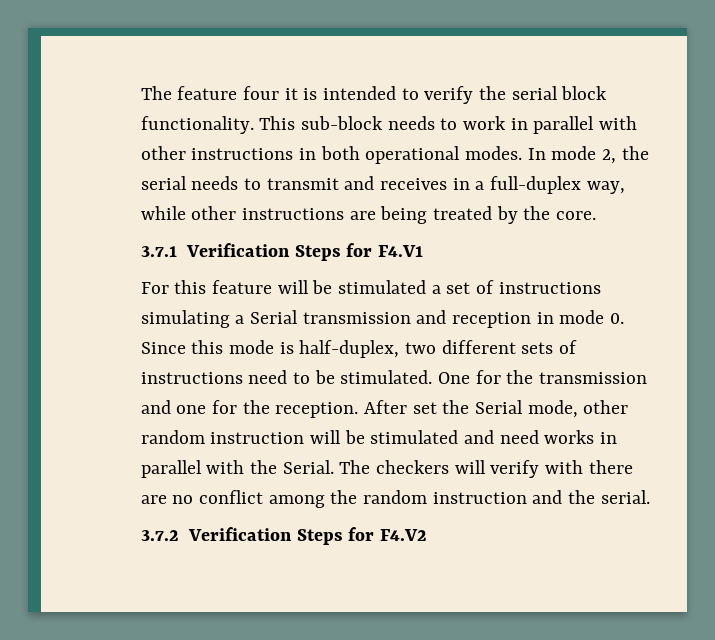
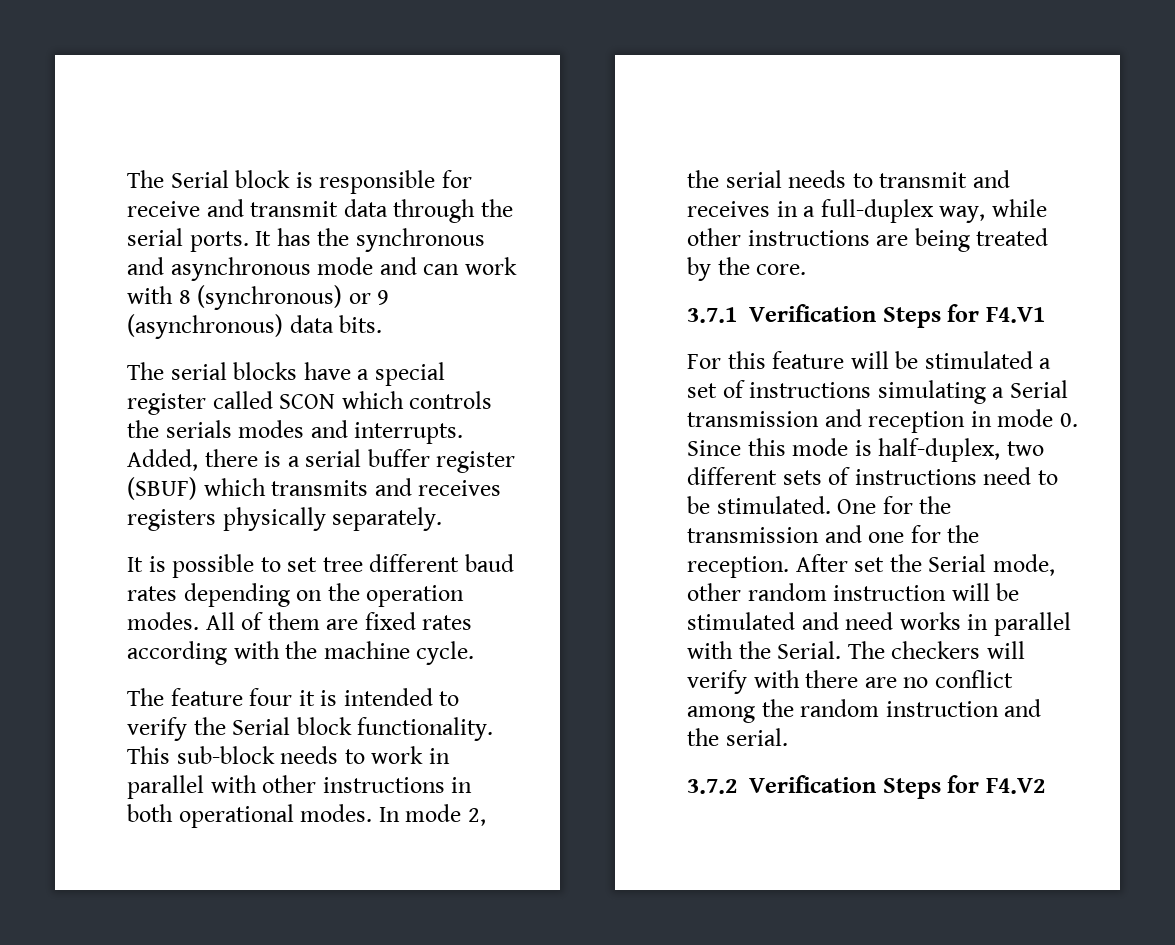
[140,86,172,100] The -> [127,170,472,194] [127,199,513,223] [127,228,485,252] [127,257,517,281] [127,285,390,310] [127,314,383,339] [127,362,445,386] [127,391,493,415] [127,420,464,444] [127,449,516,473] [127,477,502,500] [127,507,443,531] [127,554,514,578] [127,583,465,607] [127,612,473,630] [127,641,475,665] [127,688,165,706] The Serial block is responsible for receive and transmit data through the serial ports. It has the synchronous and asynchronous mode and can work with 8 (synchronous) or 9 (asynchronous) data bits. // The serial blocks have a special register called SCON which controls the serials modes and interrupts. Added, there is a serial buffer register (SBUF) which transmits and receives registers physically separately. // It is possible to set tree different baud rates depending on the operation modes. All of them are fixed rates according with the machine cycle. // The
[511,86,558,100] serial -> [232,717,291,735] Serial

